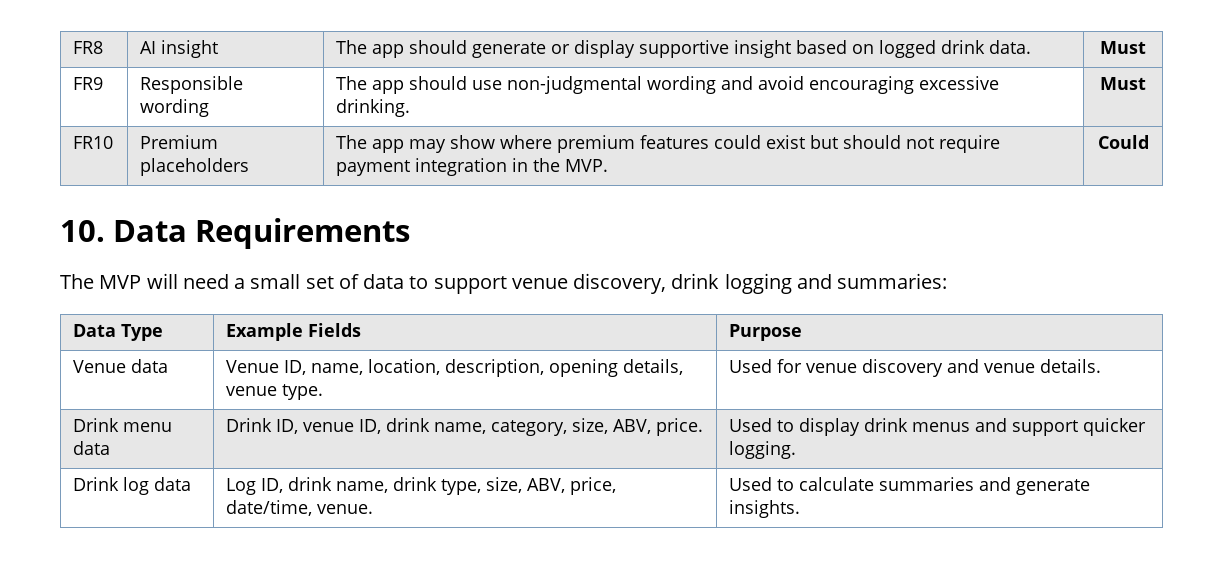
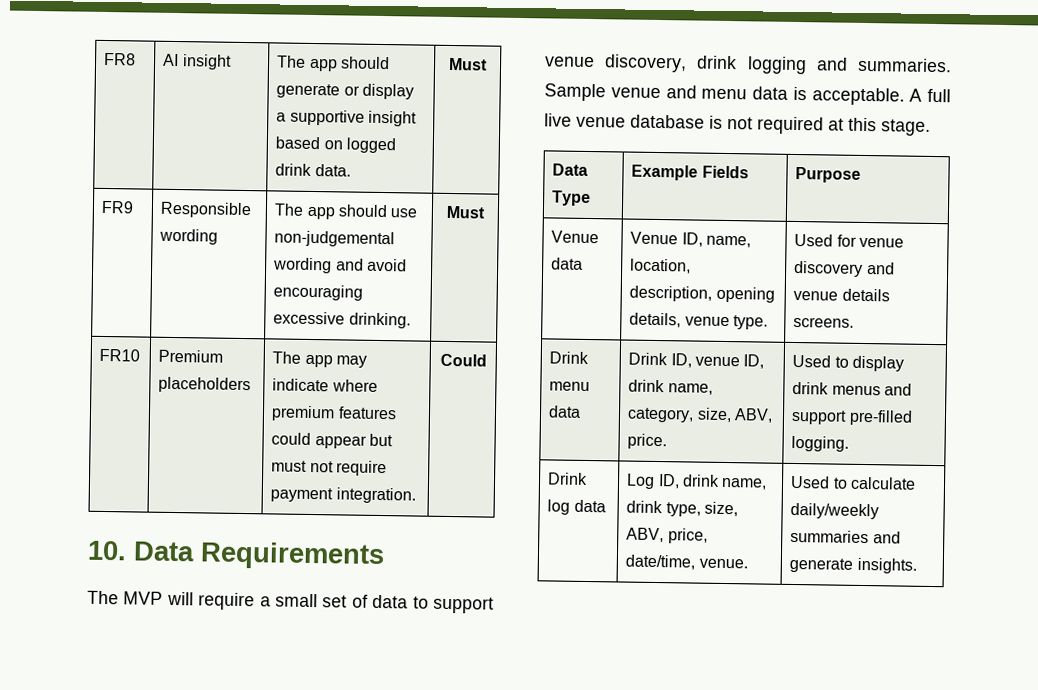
(636, 49) none -> [276,112,287,122] a
[507,76,643,94] non-judgmental -> [274,230,396,248] non-judgemental
[450,135,496,149] show -> [272,378,330,392] indicate
[766,135,1001,153] [336,158,609,176] exist but should not require payment integration in the MVP. -> [314,433,394,449] [271,460,388,477] [270,487,416,504] appear but must not require payment integration.
[182,274,229,289] need -> [198,592,256,611] require
[837,273,948,289] summaries: -> [858,57,952,73] [544,83,951,106] [544,113,931,136] summaries. Sample venue and menu data is acceptable. A full live venue database is not required at this stage.
[1040,359,1102,373] details. -> [841,288,890,302] [793,316,855,328] details screens.
[1083,418,1147,436] quicker -> [848,409,913,426] pre-filled
(875, 484) none -> [790,502,880,520] daily/weekly

